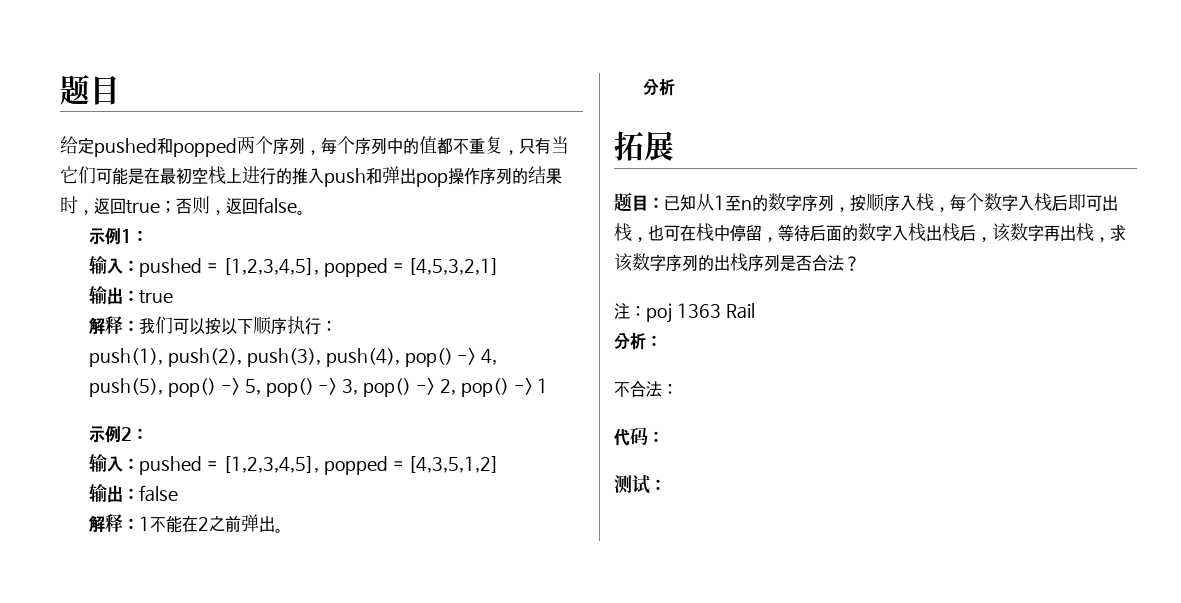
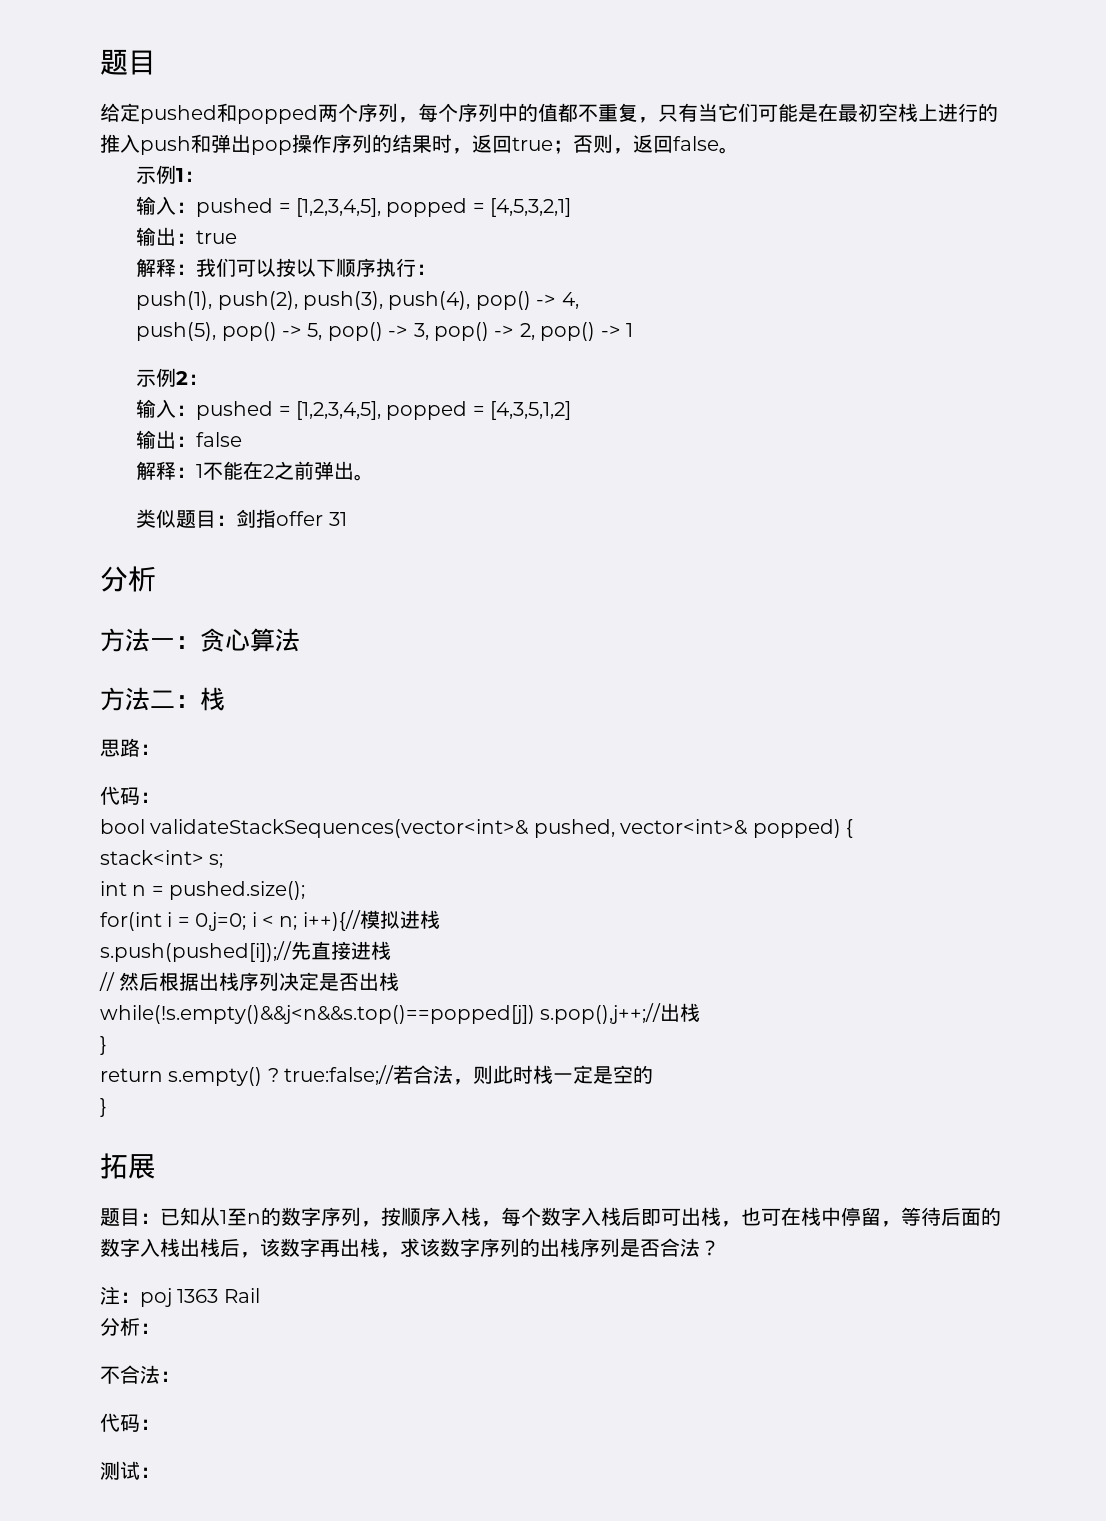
[643,78,676,96] 分析 -> [136,509,347,528] [100,566,156,592] [100,628,300,652] [100,687,225,711] [100,738,160,757] [100,786,160,805] [100,819,853,838] [100,850,224,868] [100,881,306,900] [100,910,440,931] [100,941,391,962] [99,972,400,991] [100,1003,701,1024] [100,1036,107,1055] [100,1065,654,1086] [100,1098,107,1117] 类似题目：剑指offer 31 // 分析 // 方法一：贪心算法 // 方法二：栈 // 思路： // 代码： // bool validateStackSequences(vector<int>& pushed, vector<int>& popped) { // stack<int> s; // int n = pushed.size(); // for(int i = 0,j=0; i < n; i++){//模拟进栈 // s.push(pushed[i]);//先直接进栈 // // 然后根据出栈序列决定是否出栈 // while(!s.empty()&&j<n&&s.top()==popped[j]) s.pop(),j++;//出栈 // } // return s.empty() ? true:false;//若合法，则此时栈一定是空的 // }

